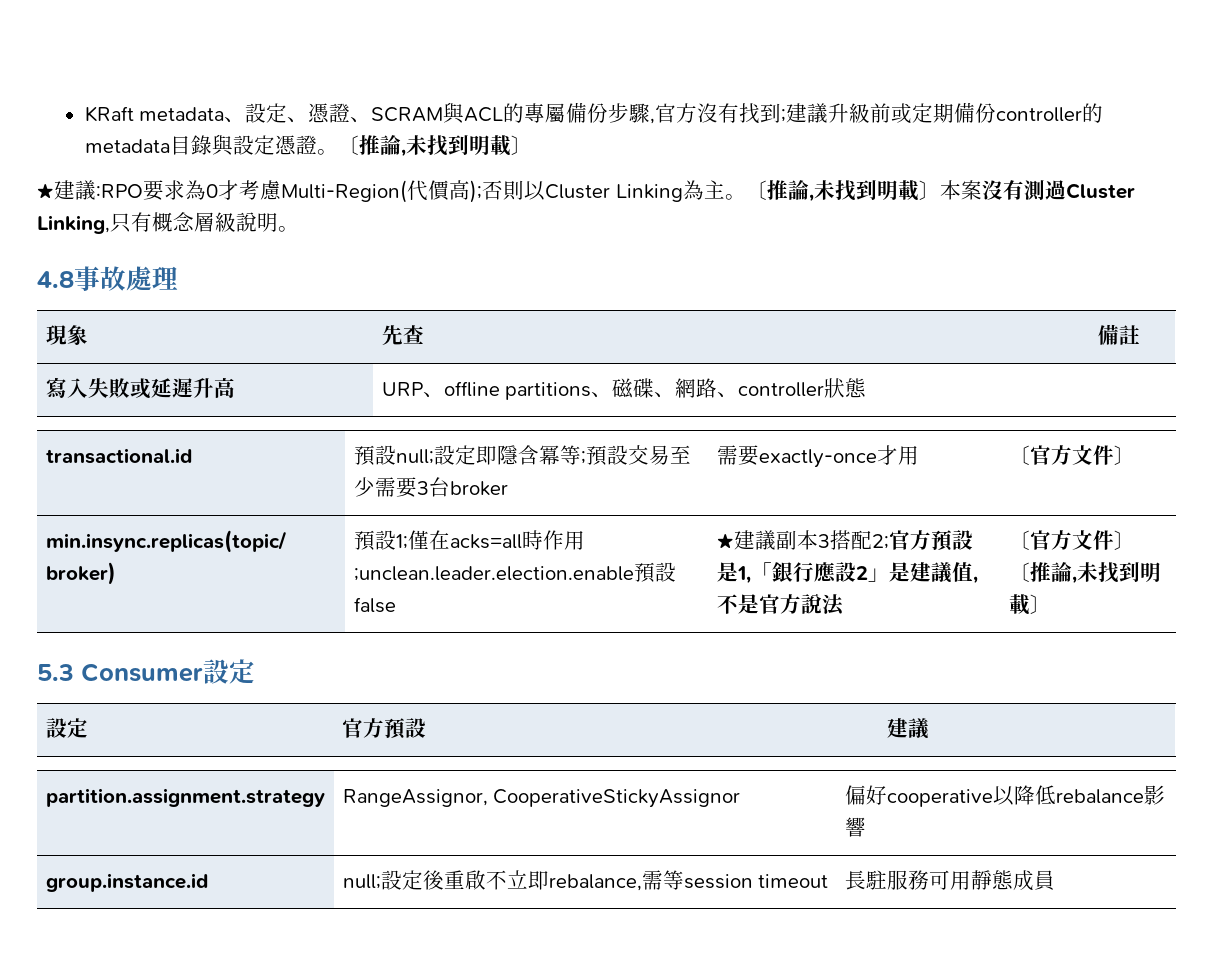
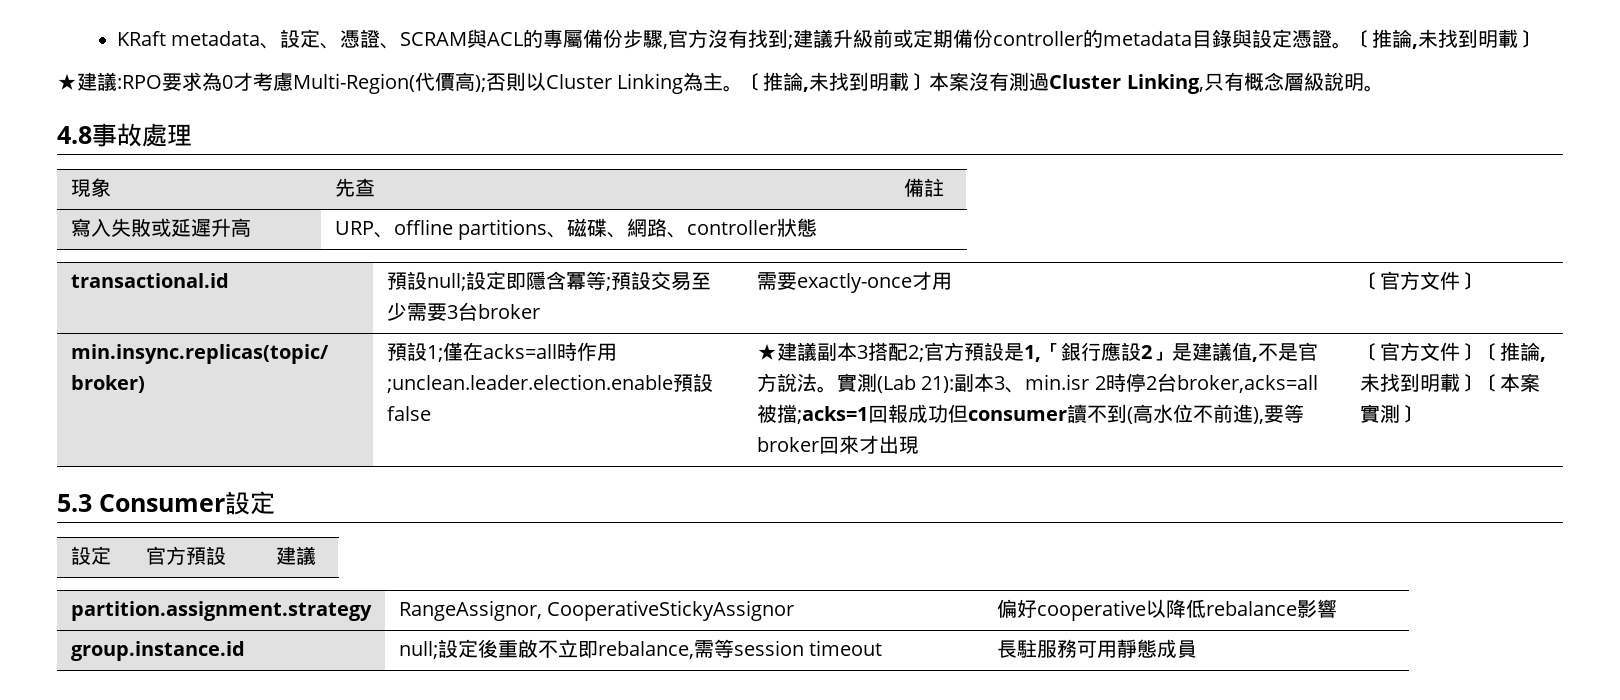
(845, 605) none -> [816,373,1318,393] [756,404,1304,424] [756,435,919,454] 。實測(Lab 21):副本3、min.isr 2時停2台broker,acks=all被擋;acks=1回報成功但consumer讀不到(高水位不前進),要等broker回來才出現
(1051, 604) none -> [1479,373,1540,392] [1359,404,1420,423] 〔本案實測〕

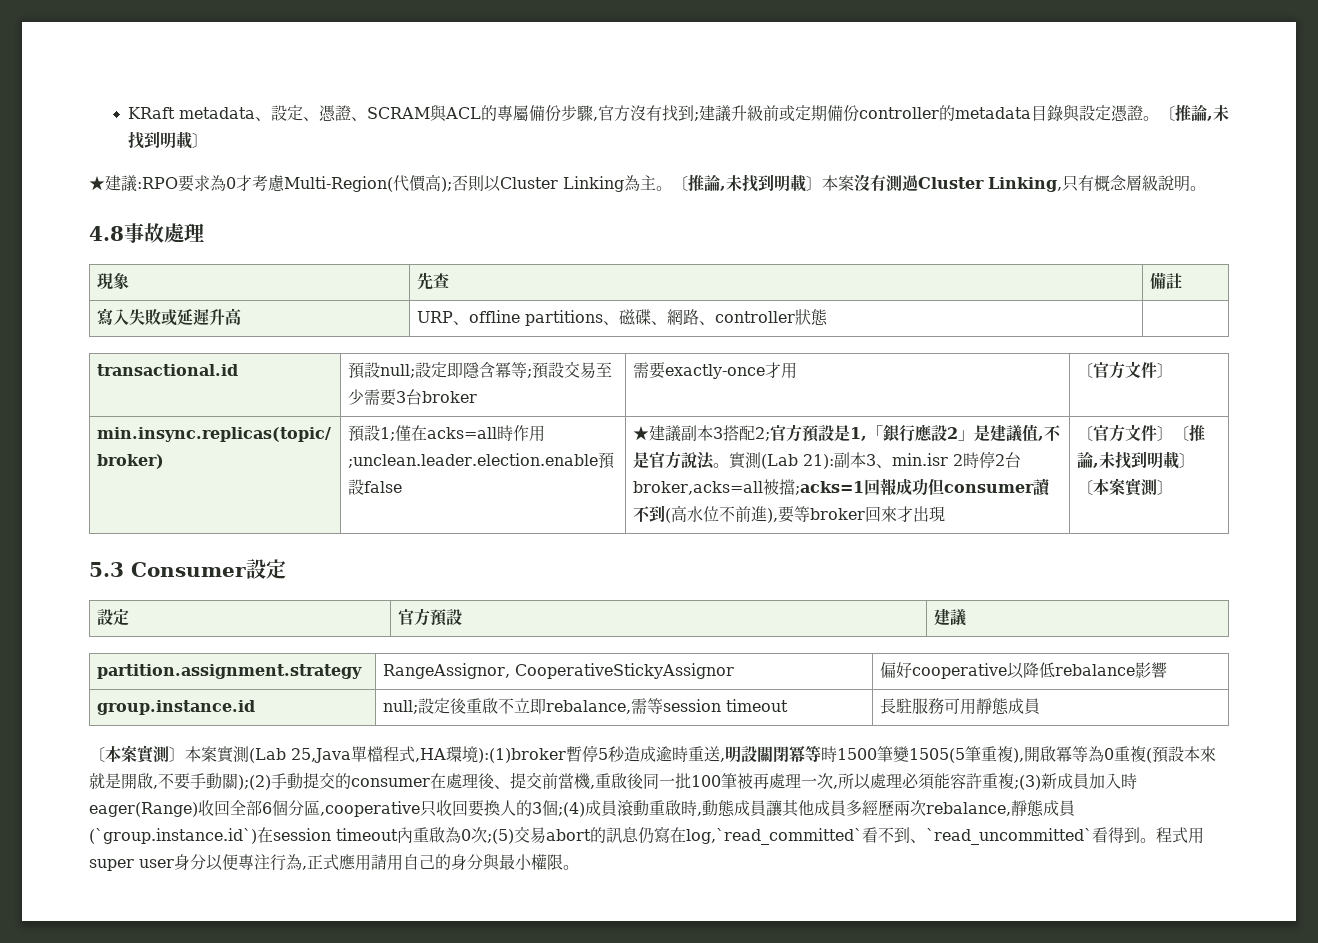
(1197, 649) none -> [89,745,1216,763] [89,772,1137,790] [89,799,1075,817] [89,826,1204,845] [89,854,579,871] // 〔本案實測〕本案實測(Lab 25,Java單檔程式,HA環境):(1)broker暫停5秒造成逾時重送,明設關閉冪等時1500筆變1505(5筆重複),開啟冪等為0重複(預設本來就是開啟,不要手動關);(2)手動提交的consumer在處理後、提交前當機,重啟後同一批100筆被再處理一次,所以處理必須能容許重複;(3)新成員加入時eager(Range)收回全部6個分區,cooperative只收回要換人的3個;(4)成員滾動重啟時,動態成員讓其他成員多經歷兩次rebalance,靜態成員(`group.instance.id`)在session timeout內重啟為0次;(5)交易abort的訊息仍寫在log,`read_committed`看不到、`read_uncommitted`看得到。程式用super user身分以便專注行為,正式應用請用自己的身分與最小權限。

